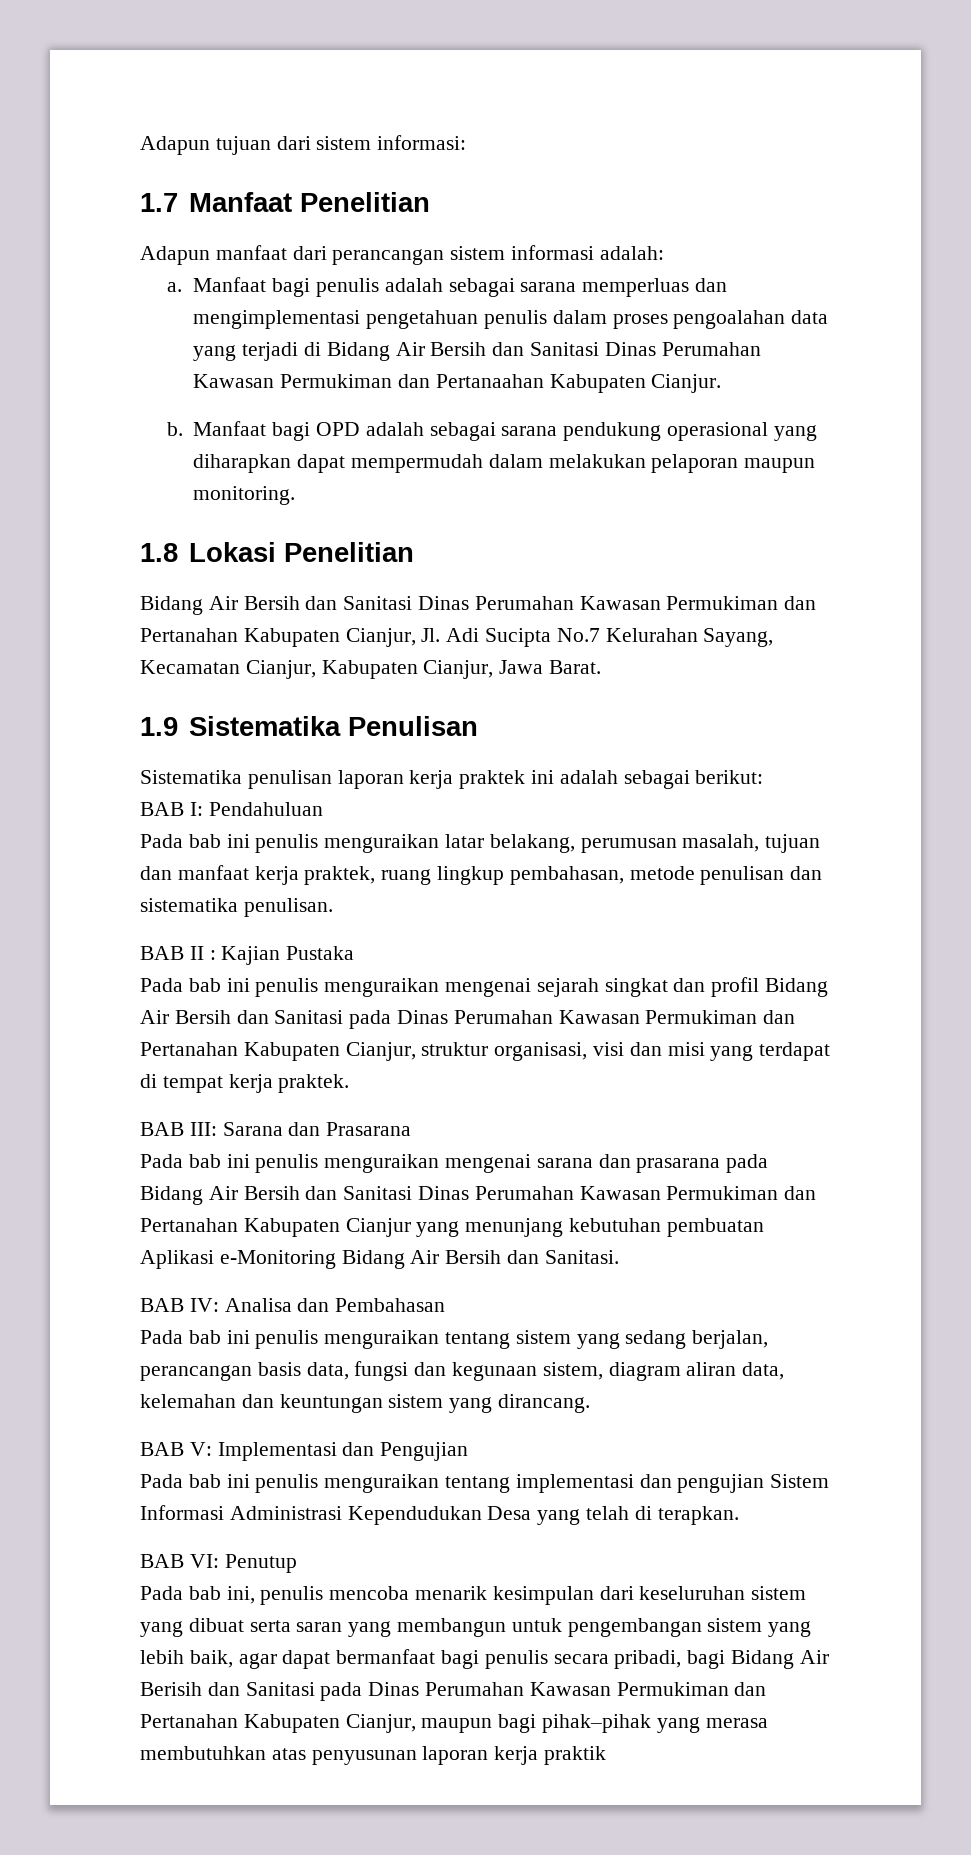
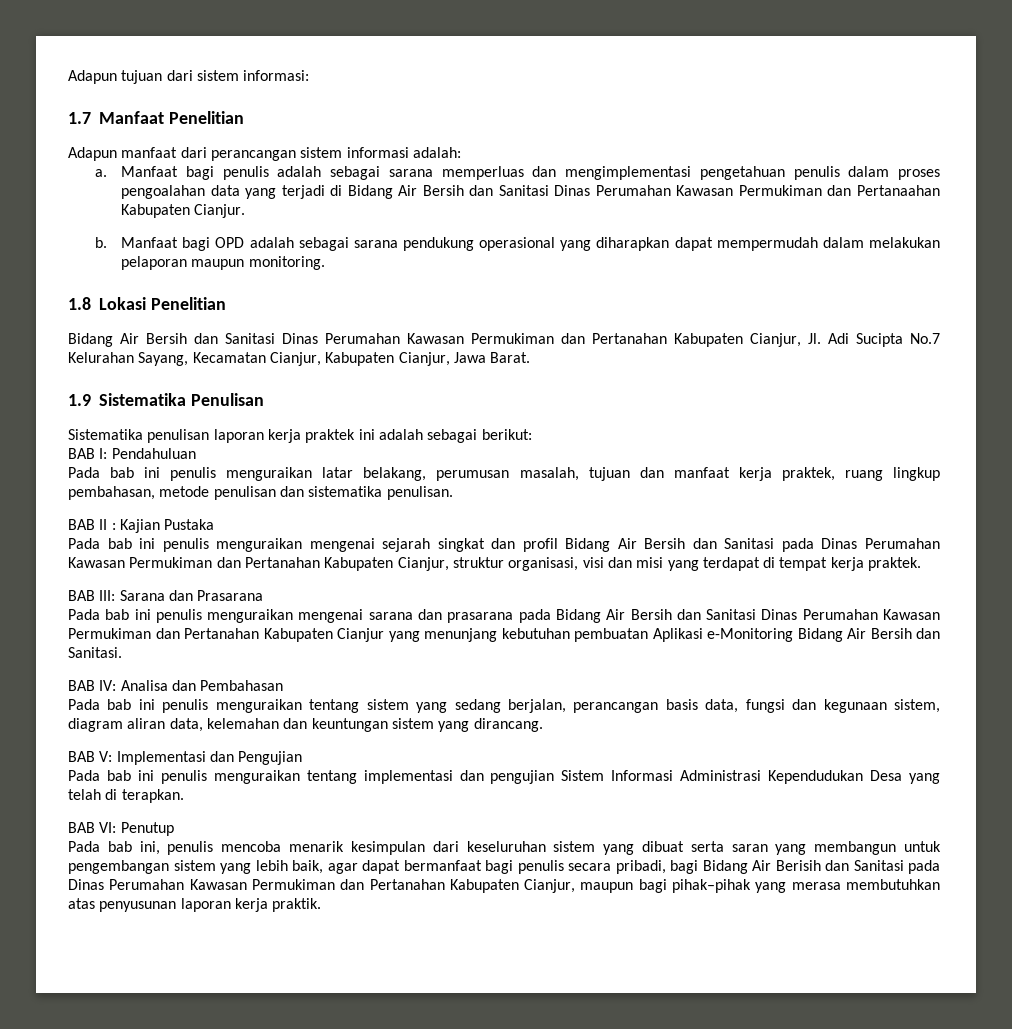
[544,1746,607,1765] praktik -> [272,898,322,912] praktik.

